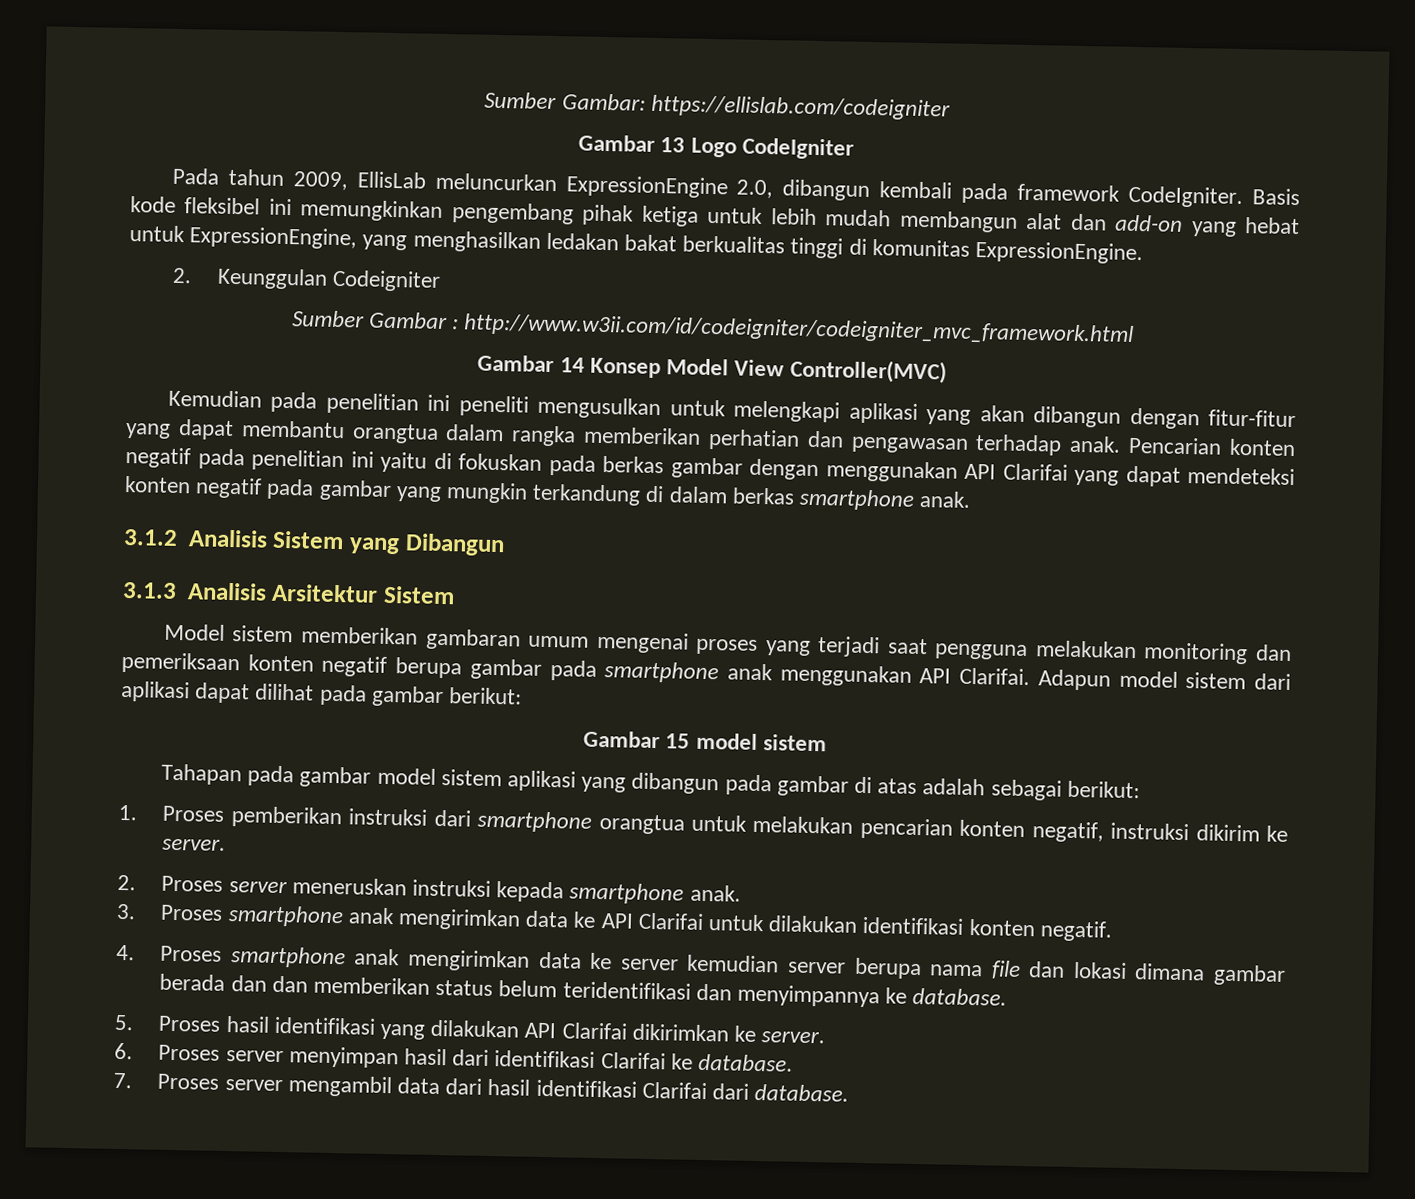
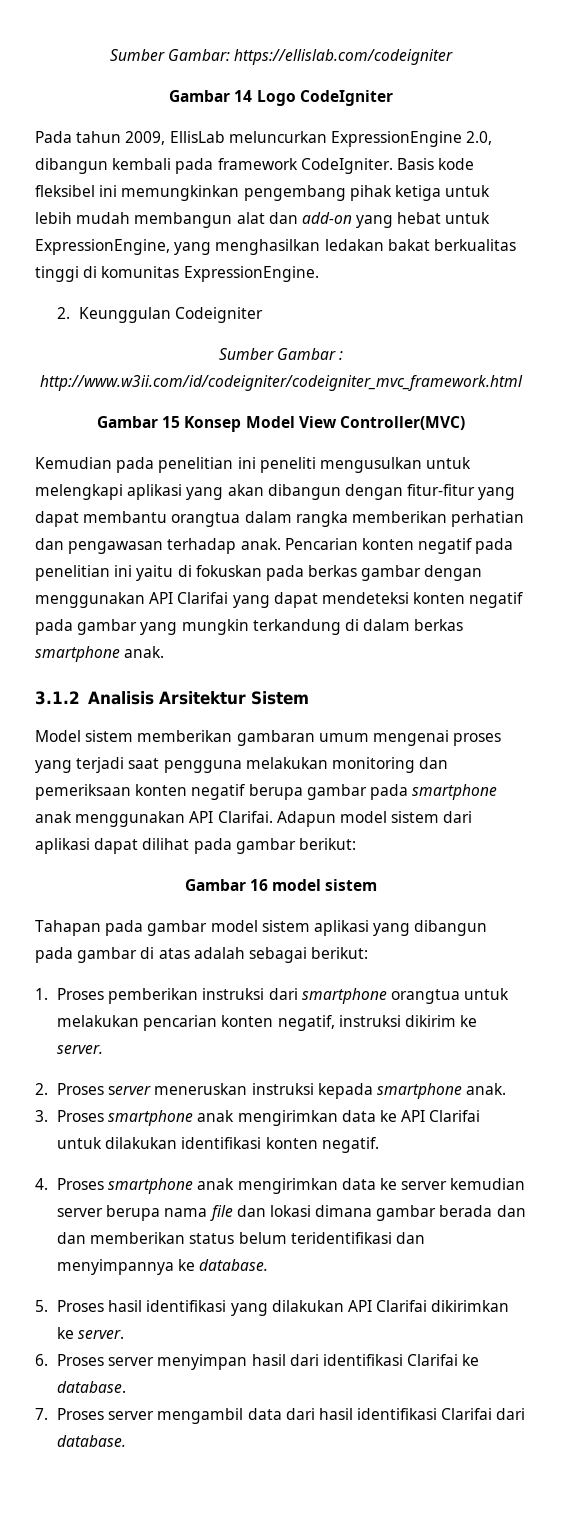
[660,137,686,153] 13 -> [234,90,253,102] 14
[559,357,585,373] 14 -> [162,416,181,428] 15
[272,530,505,557] [122,581,267,601] Sistem yang Dibangun // 3.1.3 Analisis -> (154, 698) none
[665,733,691,749] 15 -> [249,879,268,891] 16

